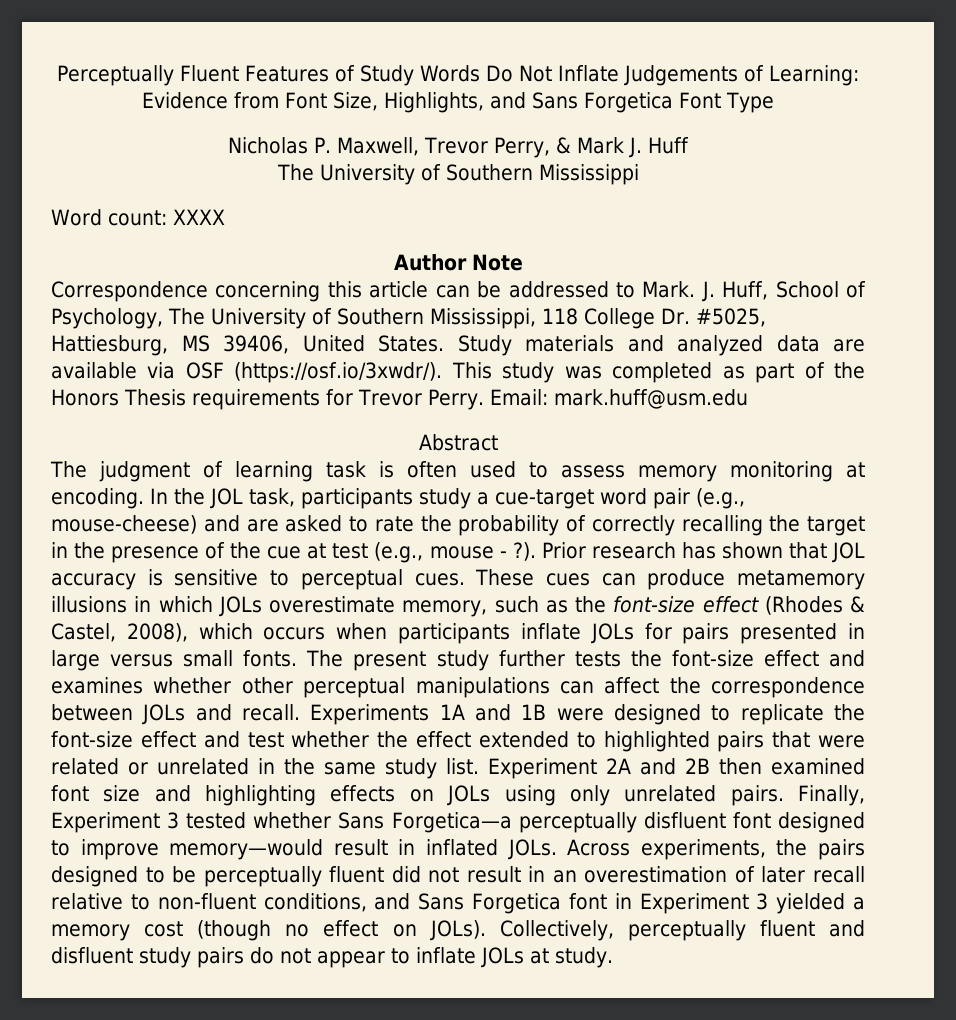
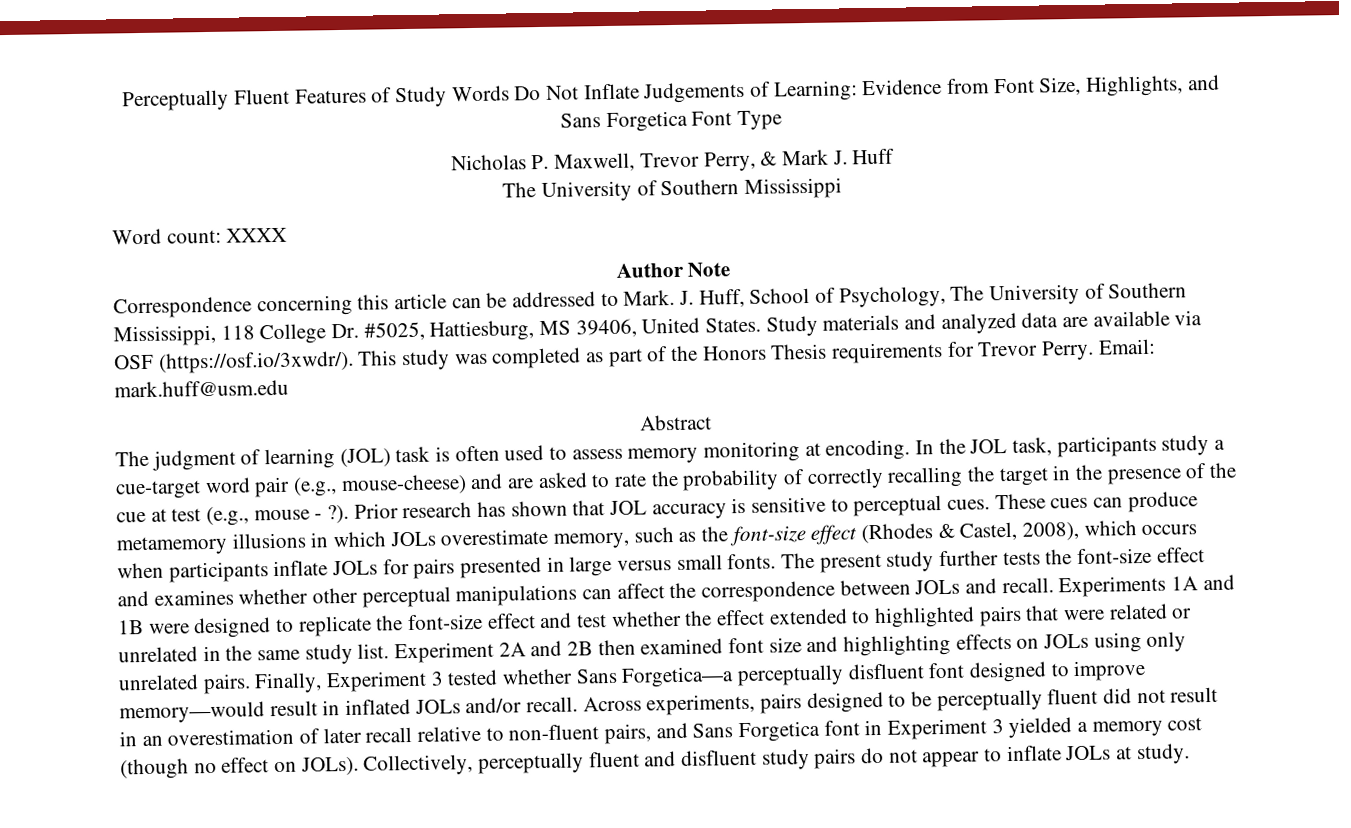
(313, 471) none -> [339,448,391,468] (JOL)
[507,839,557,860] JOLs. -> [414,696,579,714] JOLs and/or recall.
[776,839,808,856] the -> (756, 704) none
[263,893,367,912] conditions, -> [604,723,652,745] pairs,

